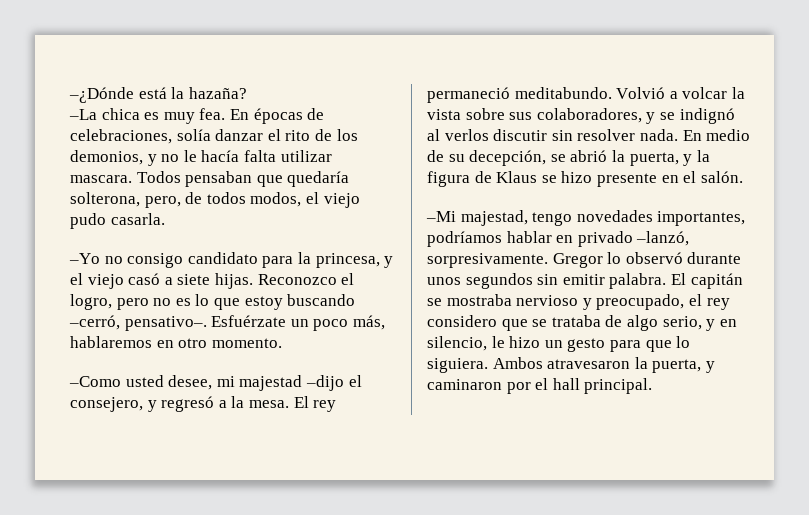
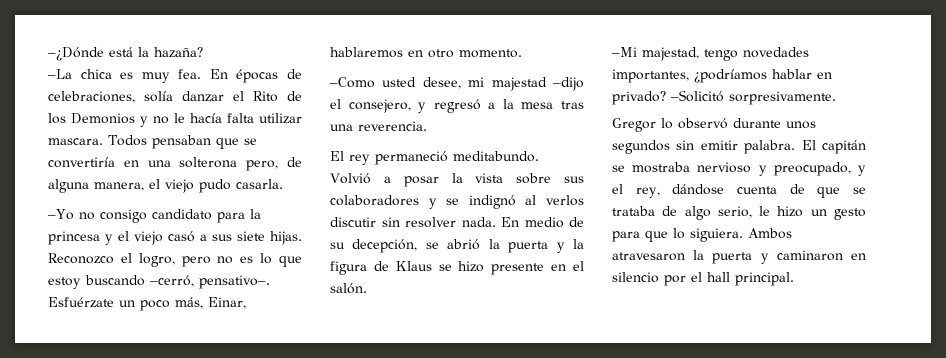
[285,130,311,141] rito -> [253,91,278,102] Rito
[70,150,143,165] demonios, -> [71,113,135,124] Demonios
[287,171,350,187] [70,192,302,208] quedaría solterona, pero, de todos modos, -> [243,138,257,145] [48,157,302,171] [48,179,144,193] se convertiría en una solterona pero, de alguna manera,
[315,253,380,268] princesa, -> [48,231,100,245] princesa
(173, 281) none -> [212,234,232,241] sus
(385, 322) none -> [208,297,246,309] Einar,
[248,400,289,408] mesa. -> [521,101,584,109] [330,121,427,131] mesa tras una reverencia. //
[682,87,728,99] volcar -> [403,176,439,187] posar
[536,108,642,123] colaboradores, -> [330,195,419,206] colaboradores
[629,152,679,166] puerta, -> [508,241,549,253] puerta
[427,231,502,247] podríamos -> [694,69,767,83] ¿podríamos
[577,231,690,247] privado –lanzó, -> [612,90,724,105] privado? –Solicitó
(548, 260) none -> (836, 98) //
[688,294,730,310] [427,315,497,327] el rey considero -> [858,165,866,176] [612,184,805,198] y el rey, dándose cuenta de
[706,319,737,331] [427,336,487,351] y en silencio, -> (752, 212) none
[652,359,702,373] puerta, -> [712,252,753,264] puerta
(502, 384) none -> [851,253,866,260] [612,272,659,283] en silencio

